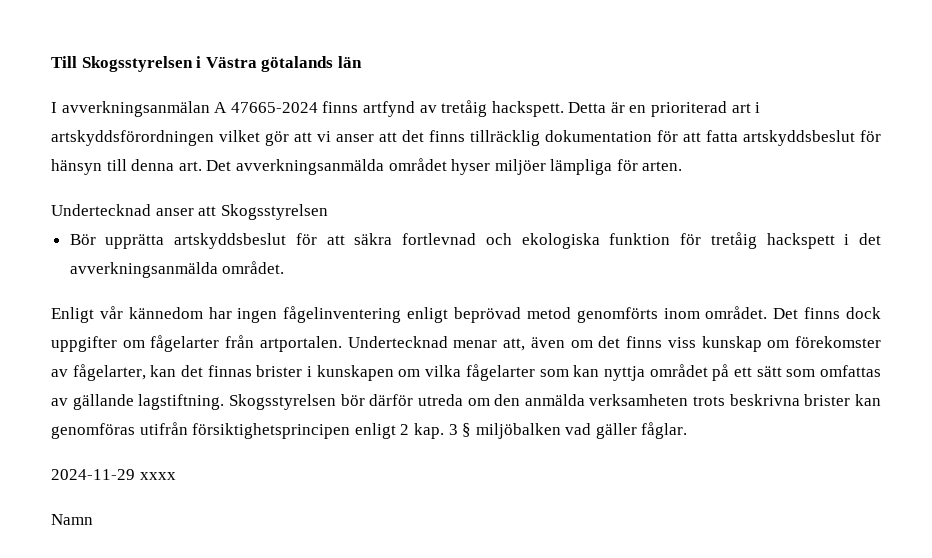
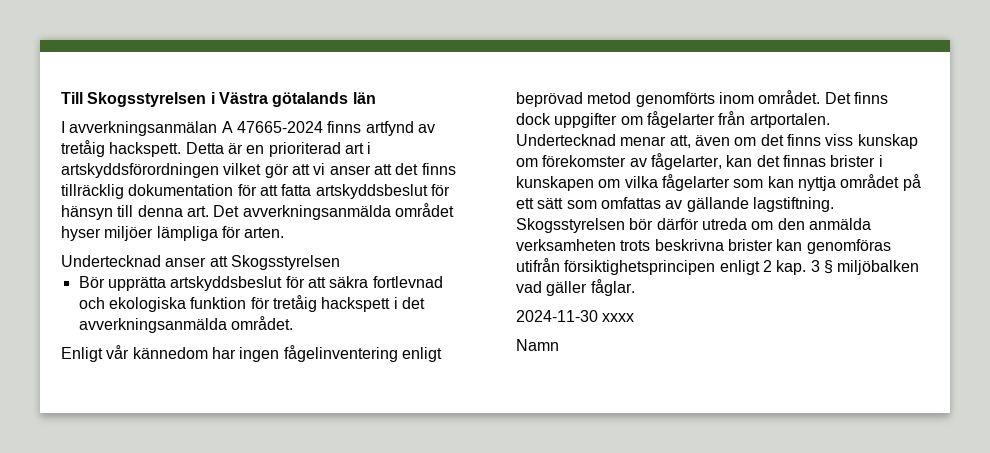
[51,469,135,480] 2024-11-29 -> [516,310,598,322] 2024-11-30

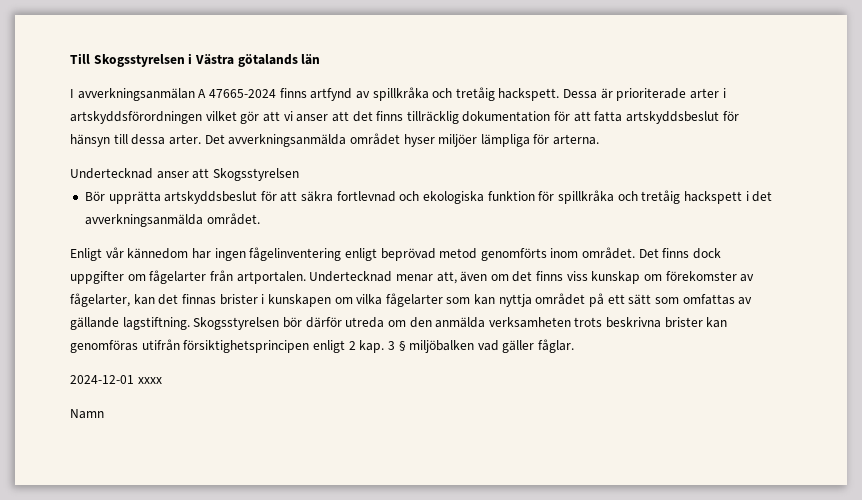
[61,140,364,157] tretåig hackspett. Detta är en prioriterad art -> [372,87,720,101] spillkråka och tretåig hackspett. Dessa är prioriterade arter
[137,205,209,217] denna art. -> [131,134,201,145] dessa arter.
[244,227,285,238] arten. -> [553,134,600,145] arterna.
(270, 303) none -> [557,190,638,204] spillkråka och
[516,310,598,322] 2024-11-30 -> [70,375,134,384] 2024-12-01

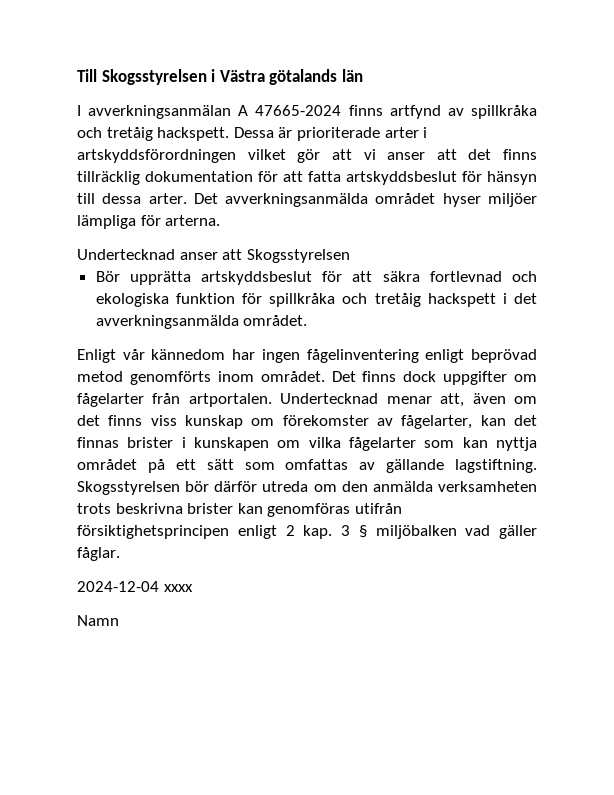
[70,375,134,384] 2024-12-01 -> [77,581,159,592] 2024-12-04

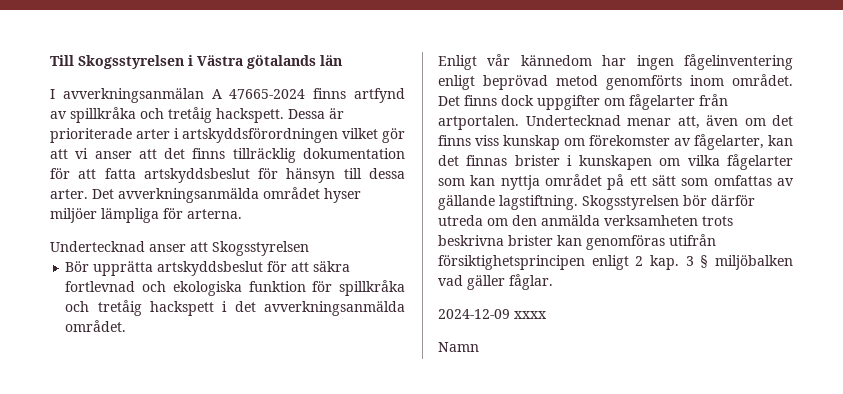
[77,581,159,592] 2024-12-04 -> [438,309,510,319] 2024-12-09

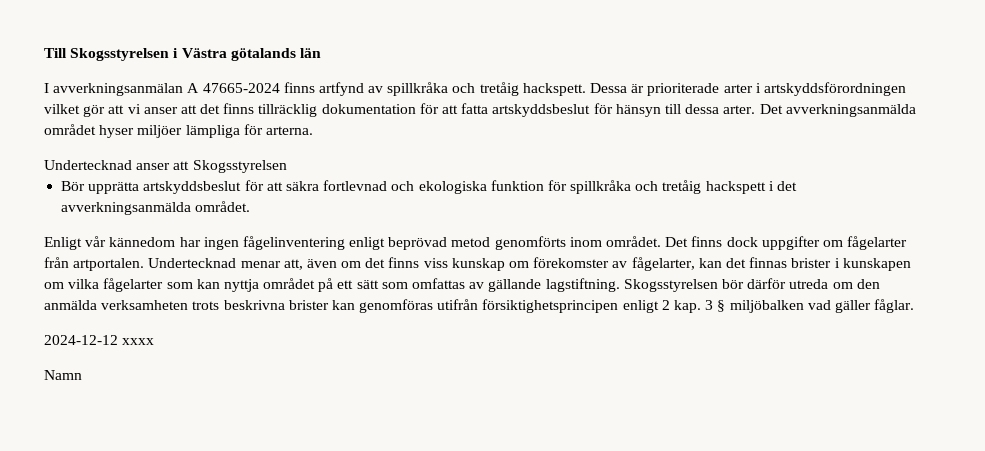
[438,309,510,319] 2024-12-09 -> [44,335,118,345] 2024-12-12

